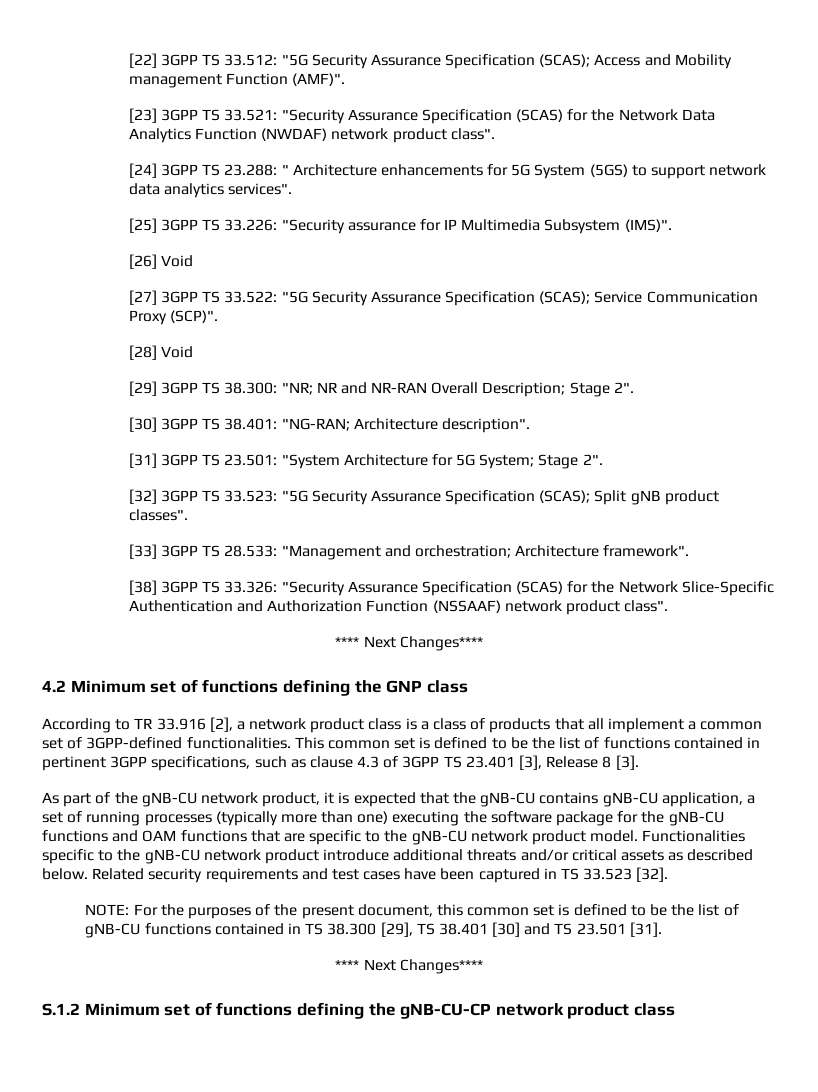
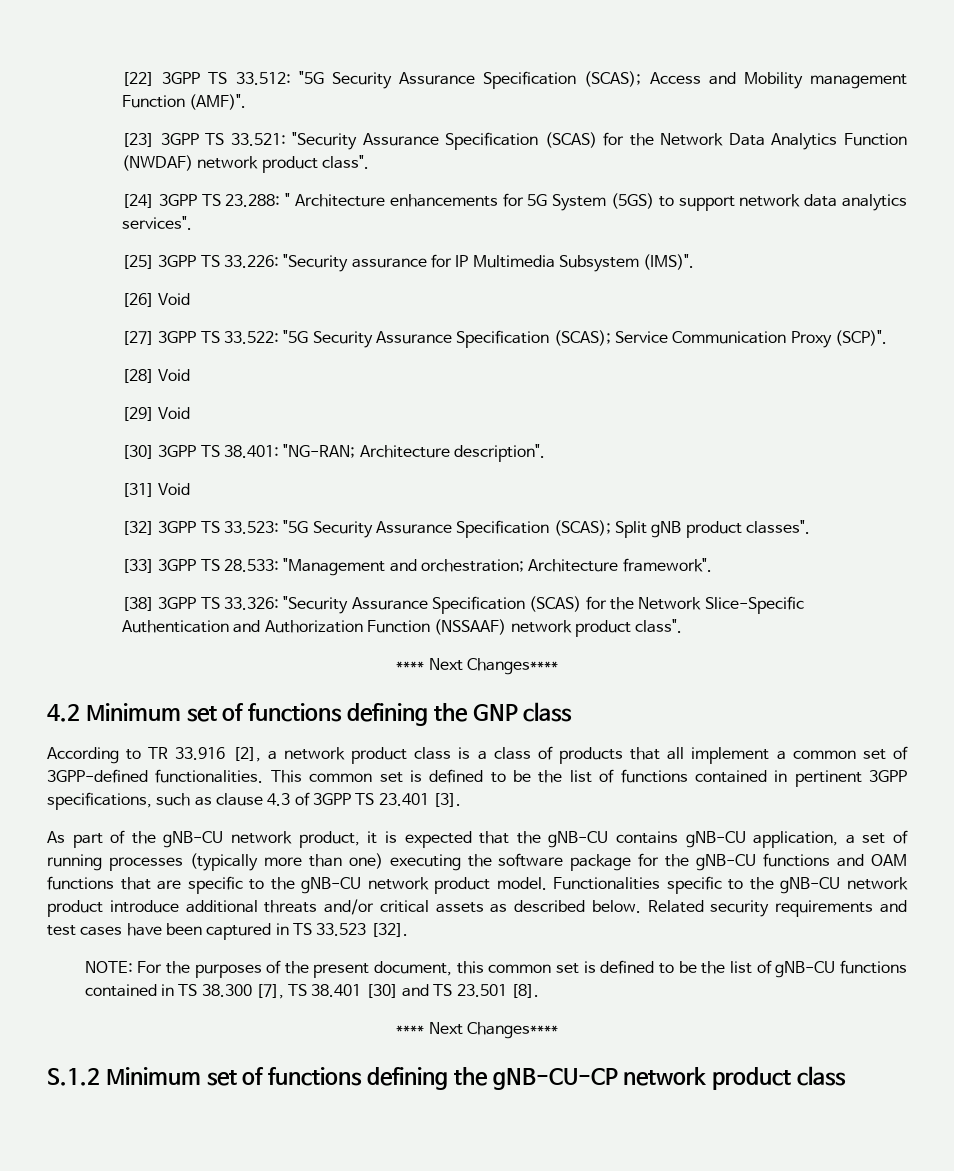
[160,382,634,397] 3GPP TS 38.300: "NR; NR and NR-RAN Overall Description; Stage 2". -> [158,407,191,419] Void
[160,454,603,469] 3GPP TS 23.501: "System Architecture for 5G System; Stage 2". -> [158,483,191,495] Void
[519,755,612,770] [3], Release 8 -> (429, 799) none
[380,922,413,937] [29], -> [255,984,284,999] [7],
[629,922,662,937] [31]. -> [511,984,540,998] [8].

